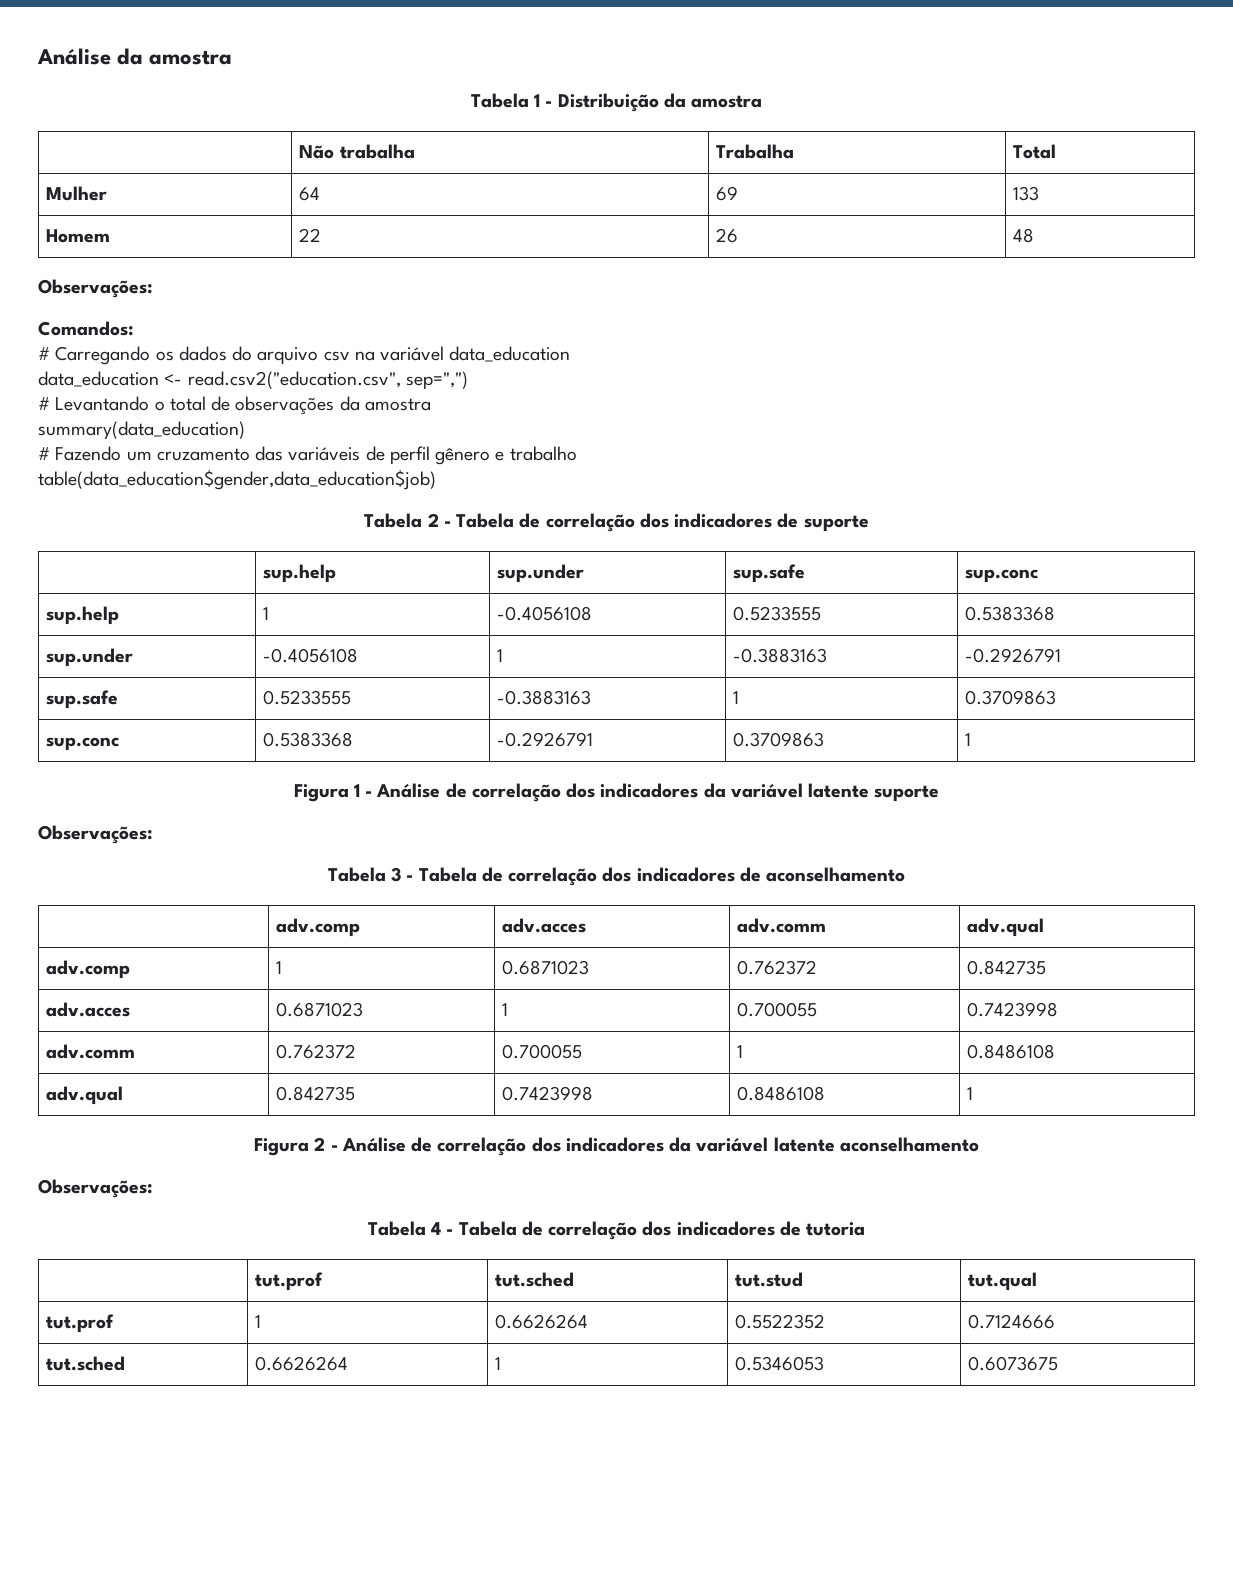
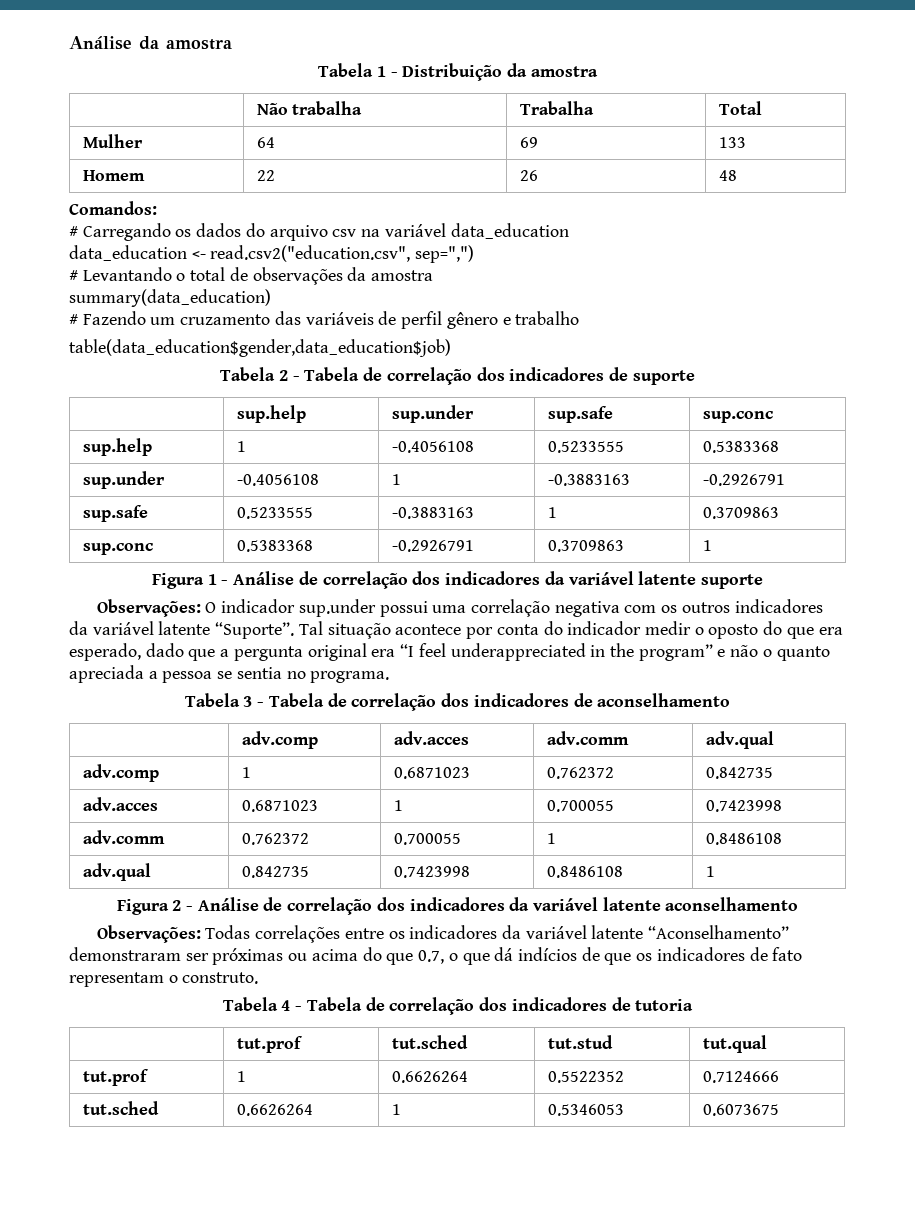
[38,279,153,298] // Observações: -> (737, 175) none
(153, 834) none -> [205,599,823,617] [69,621,843,639] [69,643,830,661] [69,665,390,683] O indicador sup.under possui uma correlação negativa com os outros indicadores da variável latente “Suporte”. Tal situação acontece por conta do indicador medir o oposto do que era esperado, dado que a pergunta original era “I feel underappreciated in the program” e não o quanto apreciada a pessoa se sentia no programa.
(153, 1188) none -> [205,925,790,943] [69,947,803,965] [69,972,259,987] Todas correlações entre os indicadores da variável latente “Aconselhamento” demonstraram ser próximas ou acima do que 0.7, o que dá indícios de que os indicadores de fato representam o construto.

